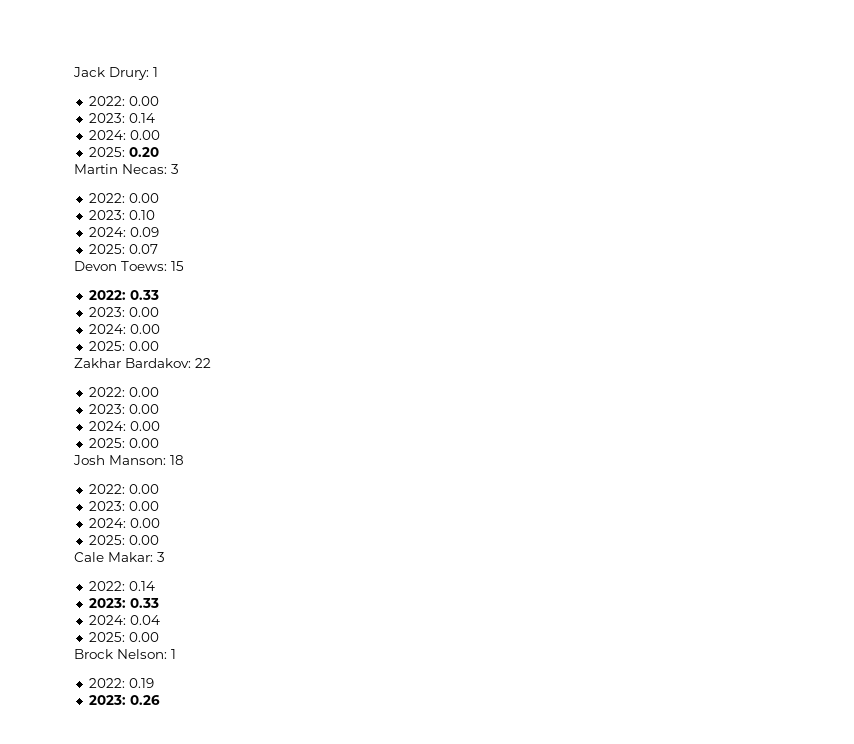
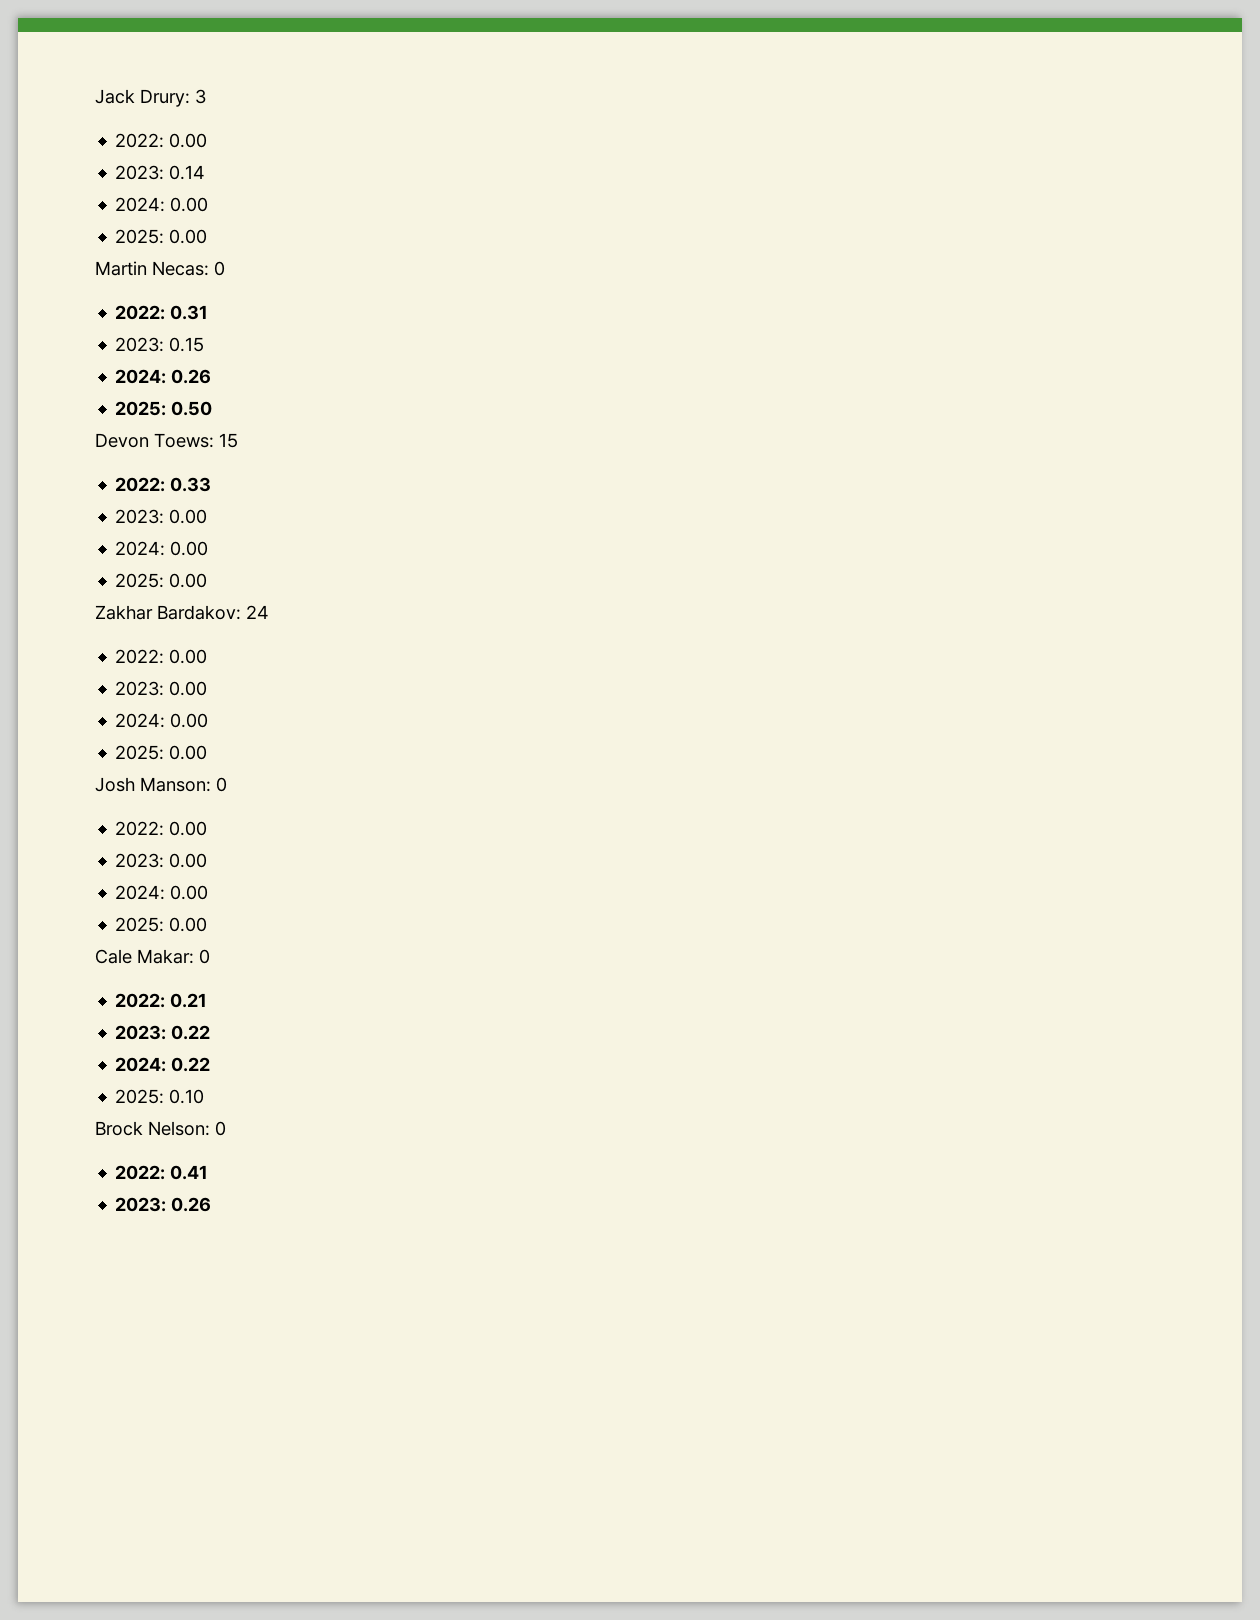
[153,67,158,77] 1 -> [195,89,206,104] 3
[128,147,159,157] 0.20 -> [169,229,208,244] 0.00
[171,164,179,174] [88,193,159,203] [88,210,155,220] [88,227,159,237] [88,244,158,254] 3 // 2022: 0.00 // 2023: 0.10 // 2024: 0.09 // 2025: 0.07 -> [214,261,225,276] [115,305,209,320] [115,337,205,352] [115,369,212,384] [115,401,213,416] 0 // 2022: 0.31 // 2023: 0.15 // 2024: 0.26 // 2025: 0.50
[195,358,211,368] 22 -> [246,605,269,619] 24
[170,455,184,465] 18 -> [216,777,227,792] 0
[157,552,165,562] [88,581,155,591] [88,598,159,608] [88,615,160,625] [88,632,159,642] 3 // 2022: 0.14 // 2023: 0.33 // 2024: 0.04 // 2025: 0.00 -> [199,949,210,964] [115,993,208,1008] [115,1025,211,1040] [115,1057,211,1072] [115,1089,205,1104] 0 // 2022: 0.21 // 2023: 0.22 // 2024: 0.22 // 2025: 0.10
[171,649,176,659] [88,678,154,688] 1 // 2022: 0.19 -> [215,1121,226,1136] [115,1165,209,1180] 0 // 2022: 0.41

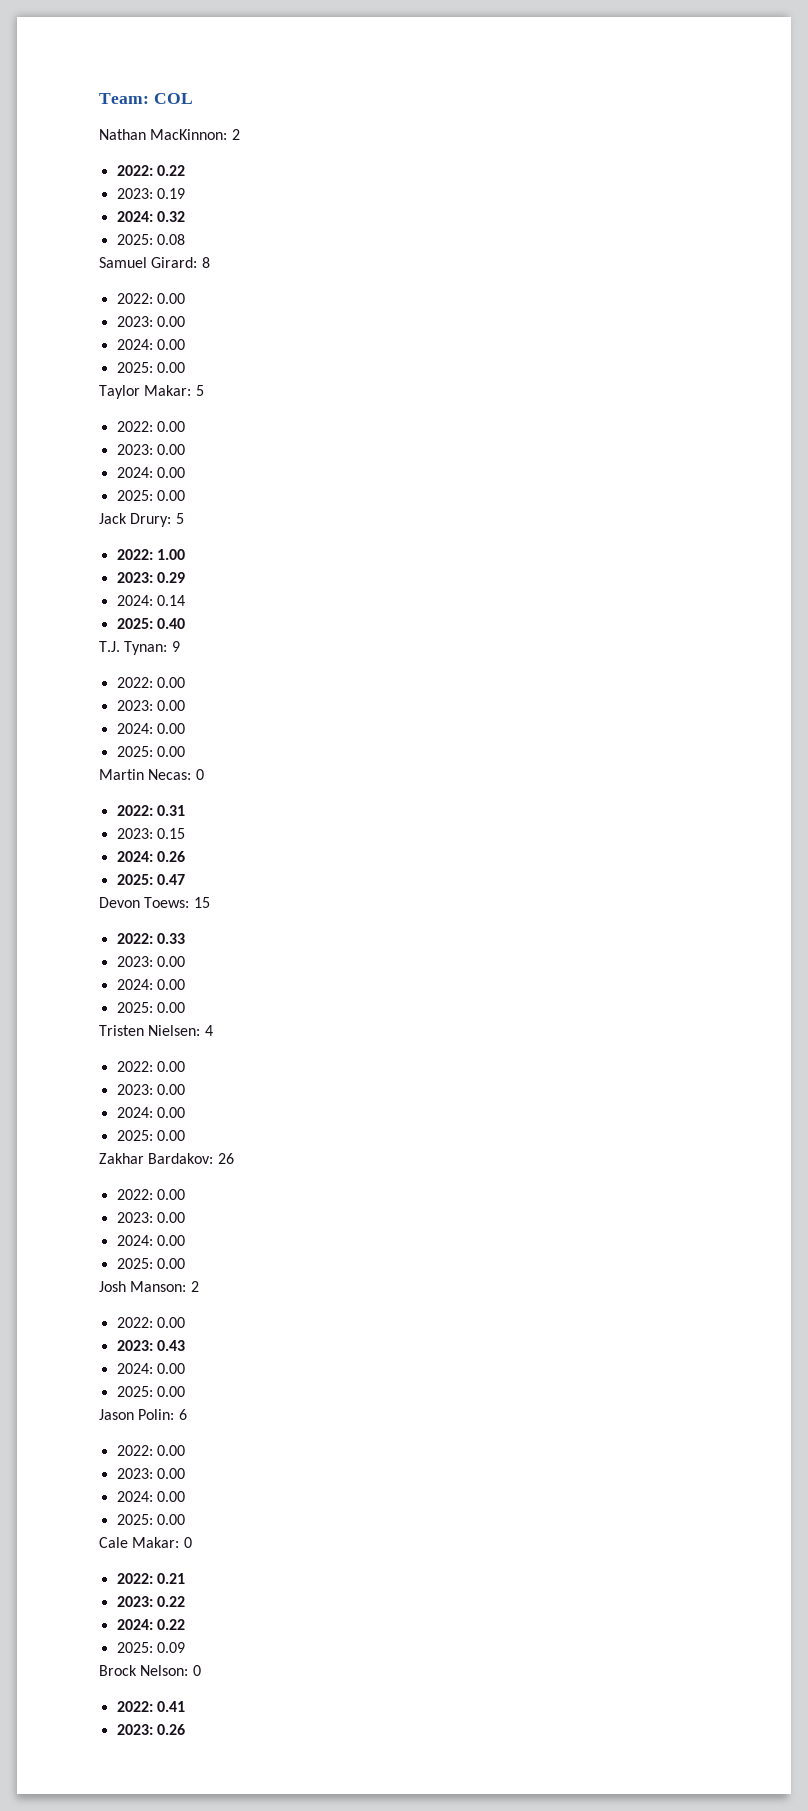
[95,89,206,107] [115,133,208,148] [115,165,206,180] Jack Drury: 3 // 2022: 0.00 // 2023: 0.14 -> [99,93,193,104] [99,129,240,140] [116,165,185,176] [116,188,185,199] [116,211,185,222] [116,234,185,245] [99,257,210,268] [116,293,185,304] [116,316,185,327] [116,339,185,350] [116,362,185,373] [99,385,204,399] [116,421,185,432] [116,444,185,455] [116,467,185,478] [116,490,185,501] [99,513,184,527] [116,549,185,560] [116,572,185,583] [116,595,185,606] [116,618,185,629] [99,641,180,655] [116,677,185,688] [116,700,185,711] Team: COL // Nathan MacKinnon: 2 // 2022: 0.22 // 2023: 0.19 // 2024: 0.32 // 2025: 0.08 // Samuel Girard: 8 // 2022: 0.00 // 2023: 0.00 // 2024: 0.00 // 2025: 0.00 // Taylor Makar: 5 // 2022: 0.00 // 2023: 0.00 // 2024: 0.00 // 2025: 0.00 // Jack Drury: 5 // 2022: 1.00 // 2023: 0.29 // 2024: 0.14 // 2025: 0.40 // T.J. Tynan: 9 // 2022: 0.00 // 2023: 0.00
[171,401,213,416] 0.50 -> [156,874,185,885] 0.47
(208, 580) none -> [99,1025,213,1036] [116,1061,185,1072] [116,1084,185,1095] [116,1107,185,1118] [116,1130,185,1141] // Tristen Nielsen: 4 // 2022: 0.00 // 2023: 0.00 // 2024: 0.00 // 2025: 0.00
[246,605,269,619] 24 -> [217,1153,234,1164] 26
[216,777,227,792] 0 -> [190,1281,199,1292] [116,1317,185,1328] [116,1340,185,1351] [116,1363,185,1374] [116,1386,185,1397] [99,1409,187,1420] 2 // 2022: 0.00 // 2023: 0.43 // 2024: 0.00 // 2025: 0.00 // Jason Polin: 6
[169,1089,205,1104] 0.10 -> [156,1642,185,1653] 0.09

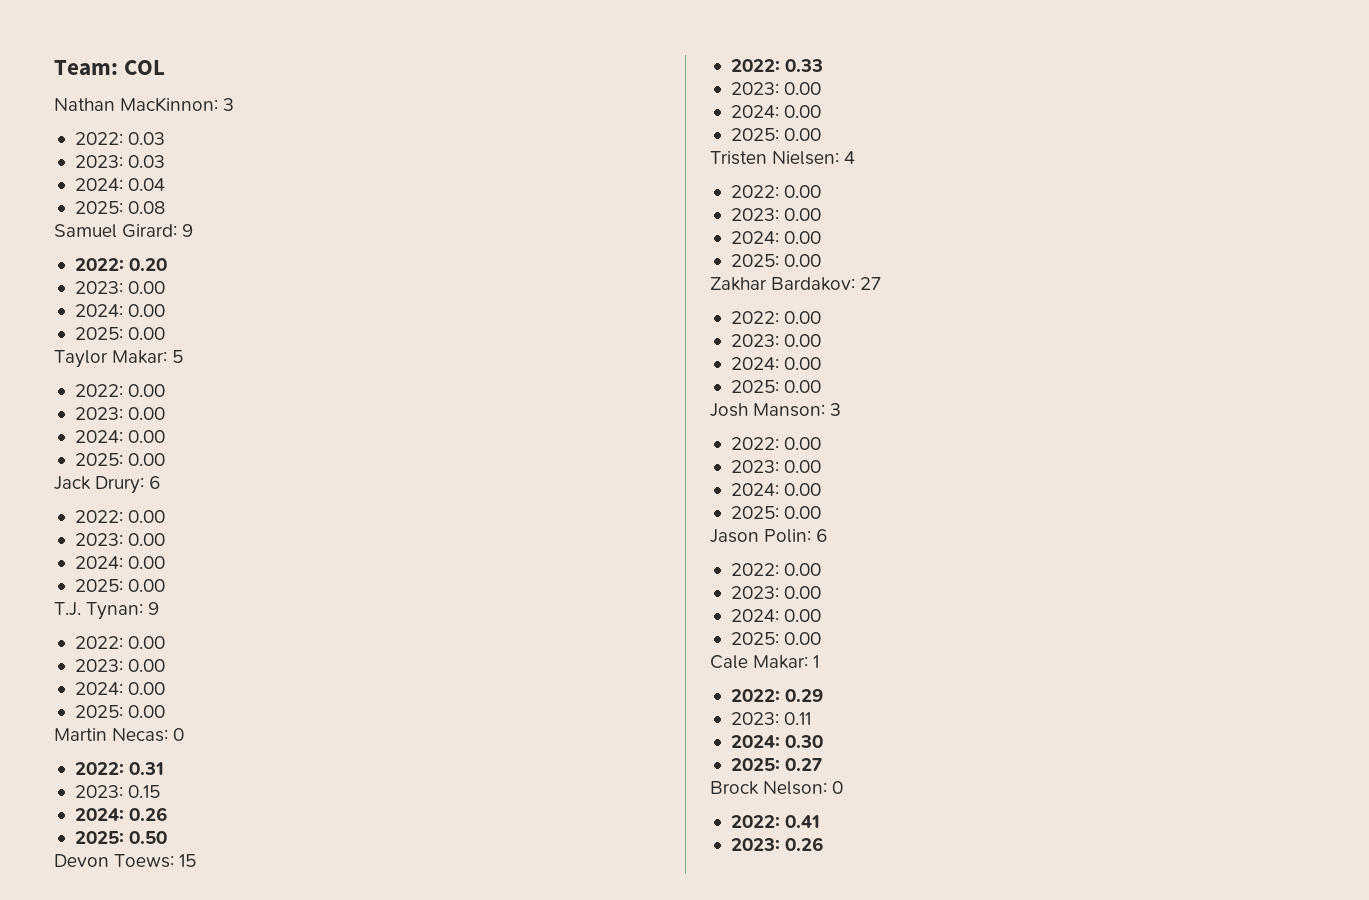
[231,129,240,140] [116,165,185,176] [116,188,185,199] [116,211,185,222] 2 // 2022: 0.22 // 2023: 0.19 // 2024: 0.32 -> [223,98,235,111] [74,132,166,145] [74,155,166,168] [74,178,166,191] 3 // 2022: 0.03 // 2023: 0.03 // 2024: 0.04
[201,257,210,268] [116,293,185,304] 8 // 2022: 0.00 -> [182,224,194,237] [74,258,168,271] 9 // 2022: 0.20
[175,513,184,524] [116,549,185,560] [116,572,185,583] [116,595,185,606] [116,618,185,629] 5 // 2022: 1.00 // 2023: 0.29 // 2024: 0.14 // 2025: 0.40 -> [149,476,161,489] [74,510,166,523] [74,533,166,546] [74,556,166,569] [74,579,166,592] 6 // 2022: 0.00 // 2023: 0.00 // 2024: 0.00 // 2025: 0.00
[156,874,185,885] 0.47 -> [129,831,168,844] 0.50
[217,1153,234,1164] 26 -> [860,277,882,290] 27
[190,1281,199,1292] [116,1317,185,1328] [116,1340,185,1351] 2 // 2022: 0.00 // 2023: 0.43 -> [830,403,842,416] [730,437,822,450] [730,460,822,473] 3 // 2022: 0.00 // 2023: 0.00
[183,1537,192,1548] [116,1573,185,1584] [116,1596,185,1607] [116,1619,185,1630] [116,1642,185,1653] 0 // 2022: 0.21 // 2023: 0.22 // 2024: 0.22 // 2025: 0.09 -> [813,655,820,668] [730,689,824,702] [730,712,812,725] [730,735,824,748] [730,758,823,771] 1 // 2022: 0.29 // 2023: 0.11 // 2024: 0.30 // 2025: 0.27

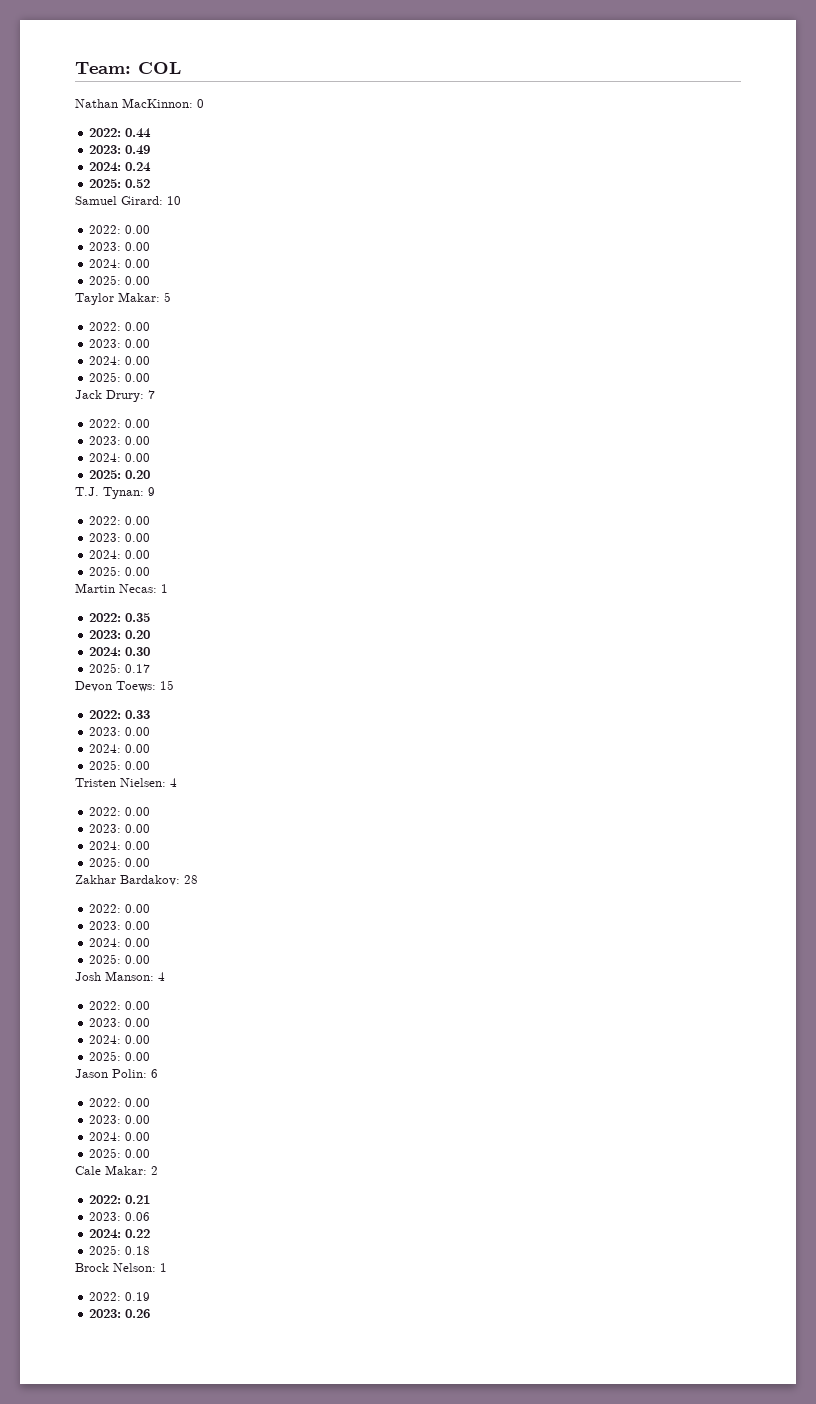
[223,98,235,111] [74,132,166,145] [74,155,166,168] [74,178,166,191] [74,201,166,214] 3 // 2022: 0.03 // 2023: 0.03 // 2024: 0.04 // 2025: 0.08 -> [197,99,204,108] [89,128,152,138] [89,145,151,155] [89,162,152,172] [89,179,151,188] 0 // 2022: 0.44 // 2023: 0.49 // 2024: 0.24 // 2025: 0.52
[182,224,194,237] [74,258,168,271] 9 // 2022: 0.20 -> [167,196,181,205] [89,225,151,234] 10 // 2022: 0.00
[149,476,161,489] [74,510,166,523] [74,533,166,546] [74,556,166,569] [74,579,166,592] 6 // 2022: 0.00 // 2023: 0.00 // 2024: 0.00 // 2025: 0.00 -> [148,390,155,399] [89,419,151,428] [89,436,151,445] [89,453,151,462] [89,470,151,479] 7 // 2022: 0.00 // 2023: 0.00 // 2024: 0.00 // 2025: 0.20
[173,728,185,741] [74,762,165,775] [74,785,161,798] [74,807,168,821] [74,831,168,844] 0 // 2022: 0.31 // 2023: 0.15 // 2024: 0.26 // 2025: 0.50 -> [161,584,168,593] [89,613,151,622] [89,630,151,639] [89,647,151,657] [89,663,151,673] 1 // 2022: 0.35 // 2023: 0.20 // 2024: 0.30 // 2025: 0.17
[860,277,882,290] 27 -> [184,875,198,884] 28
[830,403,842,416] 3 -> [158,972,165,981] 4
[813,655,820,668] [730,689,824,702] [730,712,812,725] [730,735,824,748] [730,758,823,771] [710,781,844,795] [730,815,821,828] 1 // 2022: 0.29 // 2023: 0.11 // 2024: 0.30 // 2025: 0.27 // Brock Nelson: 0 // 2022: 0.41 -> [151,1166,158,1175] [89,1195,151,1204] [89,1212,151,1221] [89,1229,151,1239] [89,1245,151,1255] [75,1263,167,1272] [89,1292,151,1301] 2 // 2022: 0.21 // 2023: 0.06 // 2024: 0.22 // 2025: 0.18 // Brock Nelson: 1 // 2022: 0.19

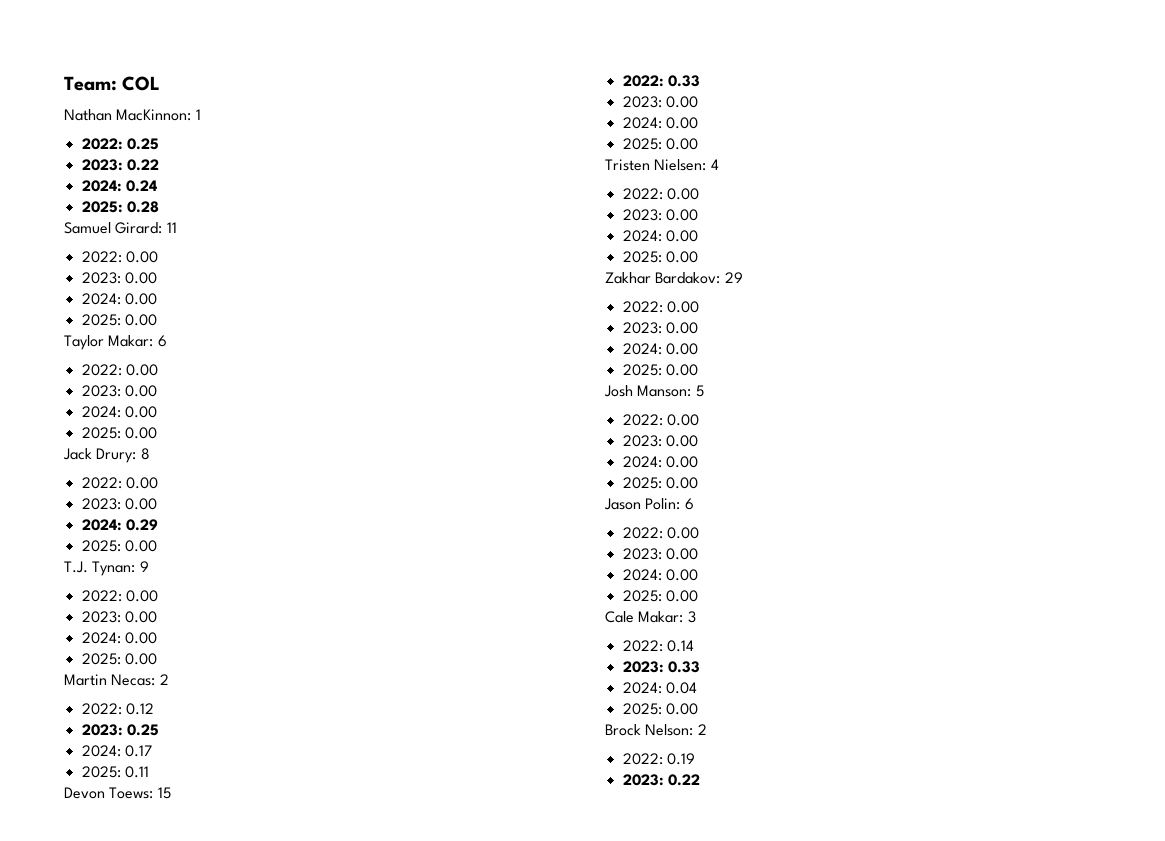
[197,99,204,108] [89,128,152,138] [89,145,151,155] 0 // 2022: 0.44 // 2023: 0.49 -> [195,109,201,120] [81,138,159,150] [81,159,159,171] 1 // 2022: 0.25 // 2023: 0.22
[125,179,151,188] 0.52 -> [126,201,159,213] 0.28
[167,196,181,205] 10 -> [166,222,177,233] 11
[164,292,171,302] 5 -> [157,335,167,347] 6
[148,390,155,399] [89,419,151,428] [89,436,151,445] [89,453,151,462] [89,470,151,479] 7 // 2022: 0.00 // 2023: 0.00 // 2024: 0.00 // 2025: 0.20 -> [140,448,150,460] [81,477,158,489] [81,498,157,510] [81,519,158,531] [81,540,157,552] 8 // 2022: 0.00 // 2023: 0.00 // 2024: 0.29 // 2025: 0.00
[161,584,168,593] [89,613,151,622] [89,630,151,639] [89,647,151,657] [89,663,151,673] 1 // 2022: 0.35 // 2023: 0.20 // 2024: 0.30 // 2025: 0.17 -> [159,674,169,685] [81,703,154,715] [81,724,159,736] [81,745,152,757] [81,766,149,778] 2 // 2022: 0.12 // 2023: 0.25 // 2024: 0.17 // 2025: 0.11
[184,875,198,884] 28 -> [724,272,743,283] 29
[158,972,165,981] 4 -> [695,385,704,397] 5
[151,1166,158,1175] [89,1195,151,1204] [89,1212,151,1221] [89,1229,151,1239] [89,1245,151,1255] 2 // 2022: 0.21 // 2023: 0.06 // 2024: 0.22 // 2025: 0.18 -> [687,611,696,623] [622,640,694,652] [622,661,700,673] [622,682,697,694] [622,703,698,715] 3 // 2022: 0.14 // 2023: 0.33 // 2024: 0.04 // 2025: 0.00
[160,1263,167,1272] 1 -> [697,724,707,735] 2
[125,1309,151,1318] 0.26 -> [667,774,700,786] 0.22

